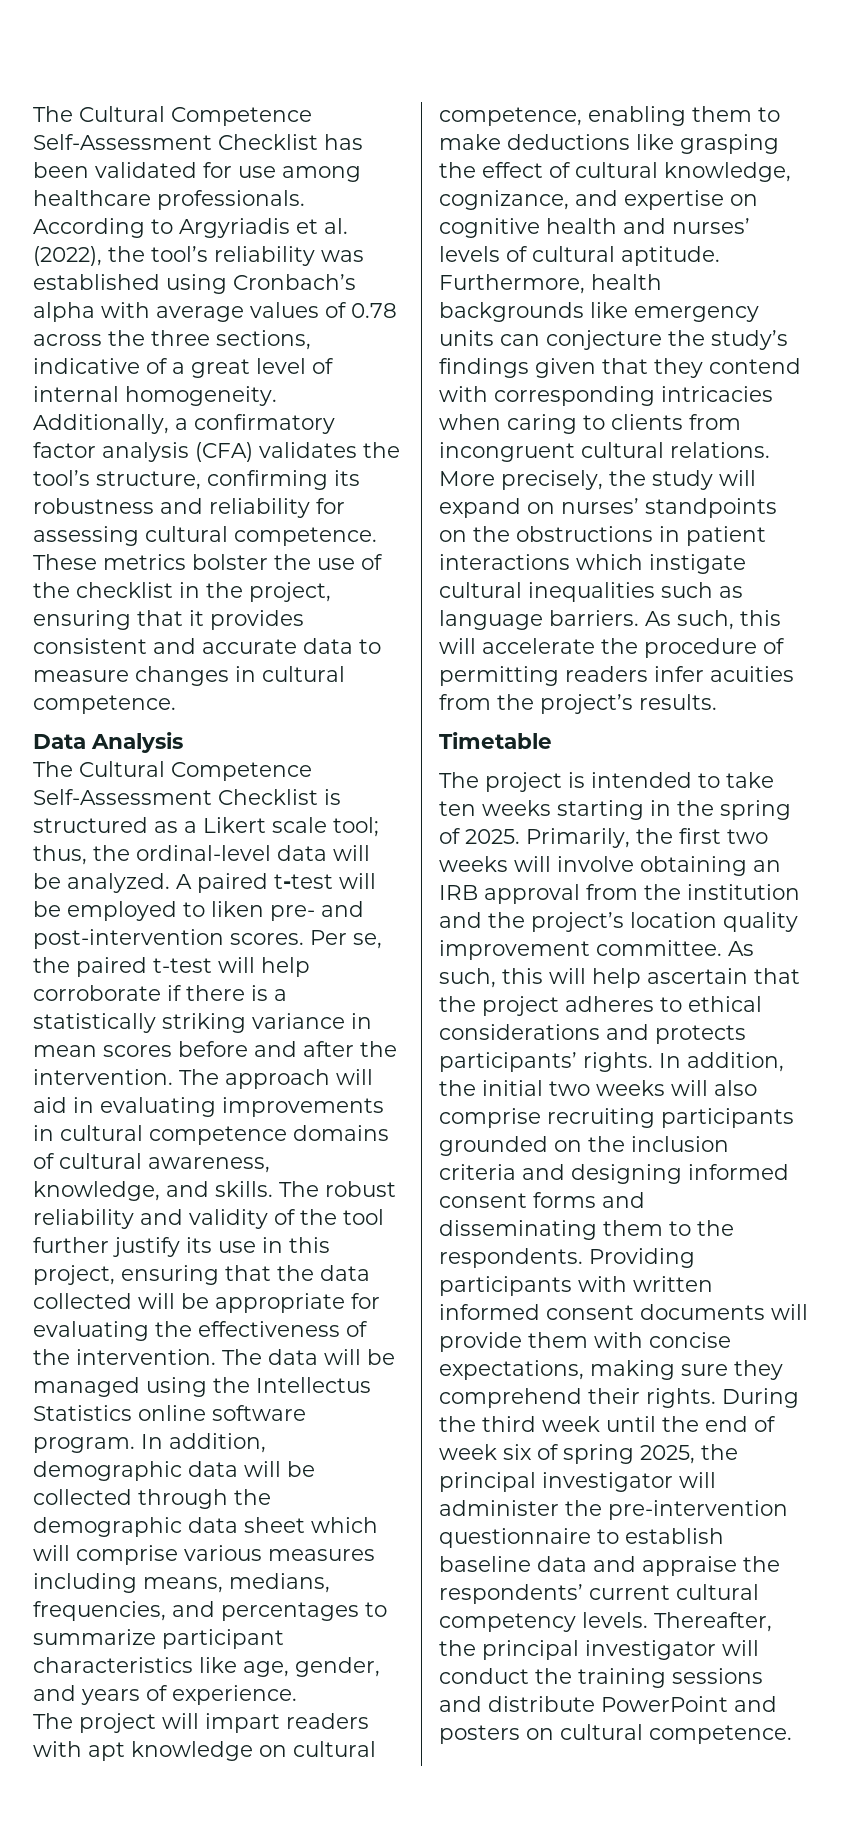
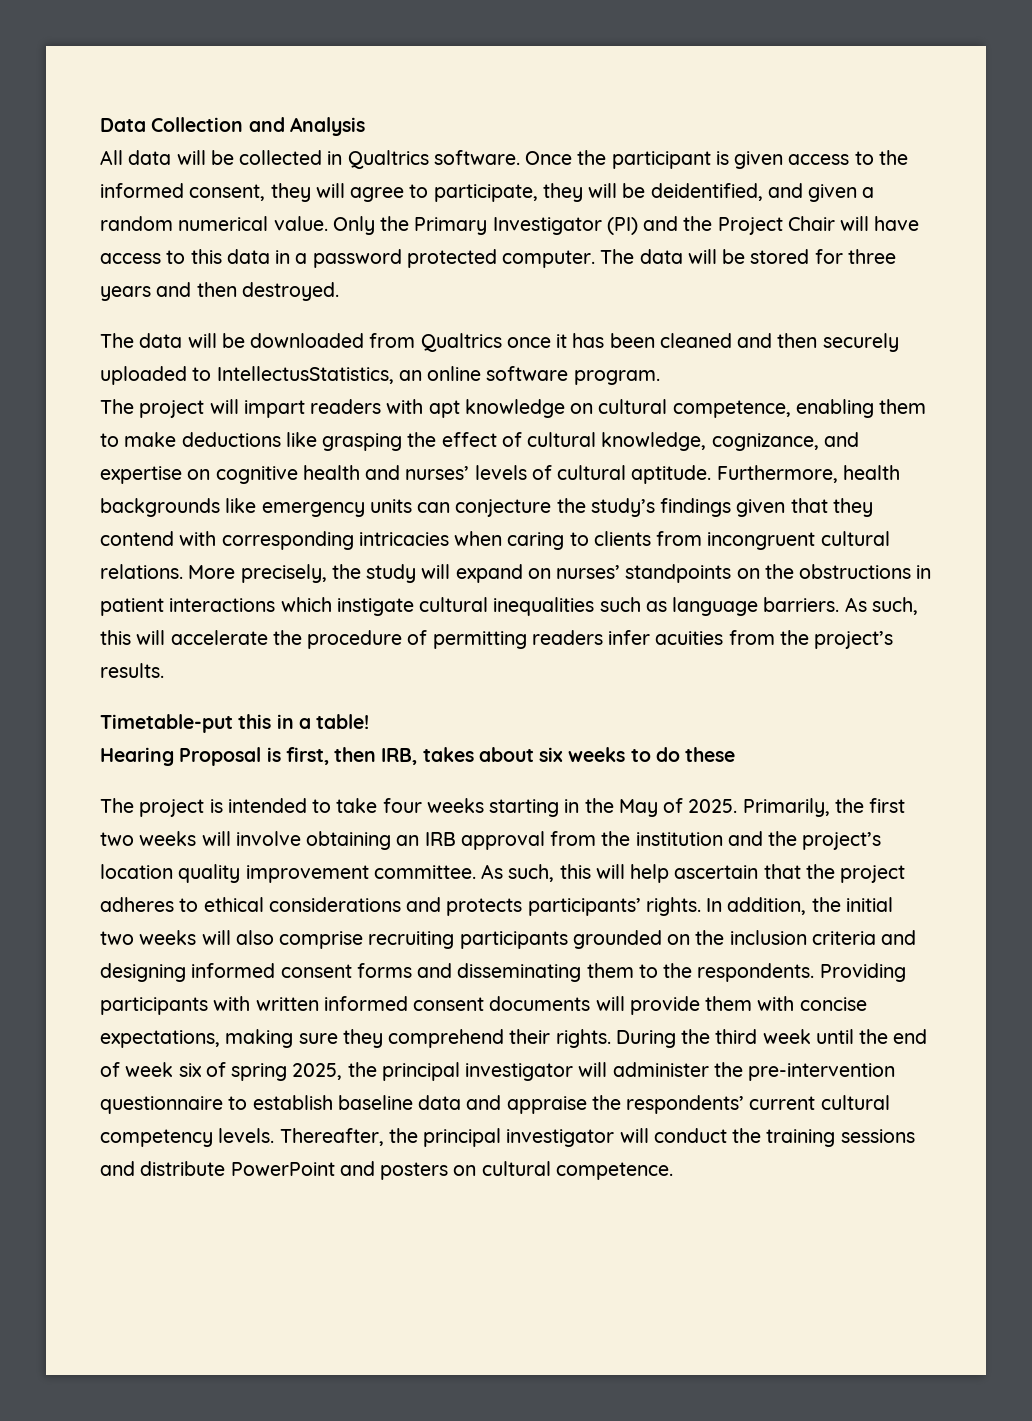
[33,106,312,126] [33,134,363,150] [33,162,361,182] [33,190,305,210] [33,218,348,238] [33,246,364,266] [33,274,356,294] [33,302,397,322] [33,330,311,350] [33,358,334,378] [33,386,277,406] [33,414,335,434] [33,442,400,462] [33,470,360,490] [33,498,345,518] [33,526,377,546] [33,554,383,570] [33,582,331,602] [33,610,304,630] [33,638,381,654] [33,666,345,686] [33,695,176,714] [33,732,183,753] [33,761,312,781] [33,789,341,805] [33,817,379,837] [33,845,370,865] [33,873,376,893] [33,901,364,921] [33,929,382,949] [33,957,310,977] [33,985,287,1001] [33,1013,372,1033] [33,1041,397,1057] [33,1069,373,1089] [33,1097,384,1117] [33,1125,389,1145] [33,1153,270,1173] [33,1181,396,1201] [33,1209,384,1229] [33,1237,330,1257] [33,1265,370,1285] [33,1293,380,1313] [33,1321,368,1341] [33,1349,395,1365] [33,1377,371,1397] [33,1405,306,1421] [33,1433,266,1453] [33,1461,315,1481] [33,1489,271,1509] [33,1517,378,1537] [33,1545,375,1565] [33,1573,330,1593] [33,1601,387,1621] [33,1629,284,1649] [33,1657,380,1677] [33,1685,297,1705] The Cultural Competence Self-Assessment Checklist has been validated for use among healthcare professionals. According to Argyriadis et al. (2022), the tool’s reliability was established using Cronbach’s alpha with average values of 0.78 across the three sections, indicative of a great level of internal homogeneity. Additionally, a confirmatory factor analysis (CFA) validates the tool’s structure, confirming its robustness and reliability for assessing cultural competence. These metrics bolster the use of the checklist in the project, ensuring that it provides consistent and accurate data to measure changes in cultural competence. // Data Analysis // The Cultural Competence Self-Assessment Checklist is structured as a Likert scale tool; thus, the ordinal-level data will be analyzed. A paired t-test will be employed to liken pre- and post-intervention scores. Per se, the paired t-test will help corroborate if there is a statistically striking variance in mean scores before and after the intervention. The approach will aid in evaluating improvements in cultural competence domains of cultural awareness, knowledge, and skills. The robust reliability and validity of the tool further justify its use in this project, ensuring that the data collected will be appropriate for evaluating the effectiveness of the intervention. The data will be managed using the Intellectus Statistics online software program. In addition, demographic data will be collected through the demographic data sheet which will comprise various measures including means, medians, frequencies, and percentages to summarize participant characteristics like age, gender, and years of experience. -> [100,117,365,136] [100,150,908,169] [100,183,875,202] [100,216,920,235] [100,249,896,268] [100,282,339,301] [100,333,899,352] [100,366,660,385] Data Collection and Analysis // All data will be collected in Qualtrics software. Once the participant is given access to the informed consent, they will agree to participate, they will be deidentified, and given a random numerical value. Only the Primary Investigator (PI) and the Project Chair will have access to this data in a password protected computer. The data will be stored for three years and then destroyed. // The data will be downloaded from Qualtrics once it has been cleaned and then securely uploaded to IntellectusStatistics, an online software program.
[439,732,552,749] Timetable -> [100,714,370,733] [100,747,736,766] Timetable-put this in a table! // Hearing Proposal is first, then IRB, takes about six weeks to do these
[439,801,476,816] ten -> [382,798,422,813] four
[720,800,791,820] spring -> [618,799,658,817] May

